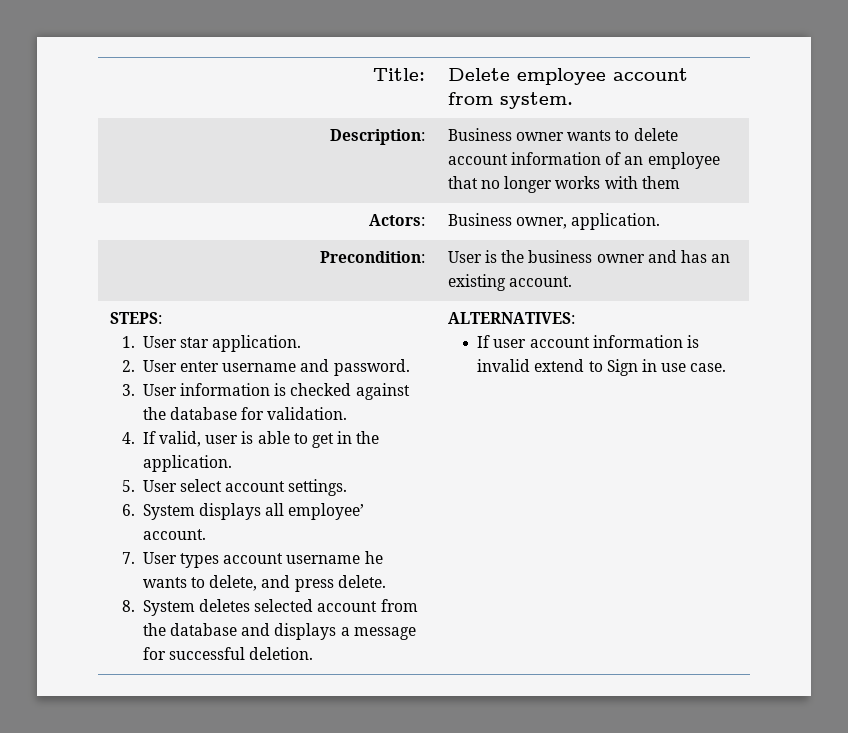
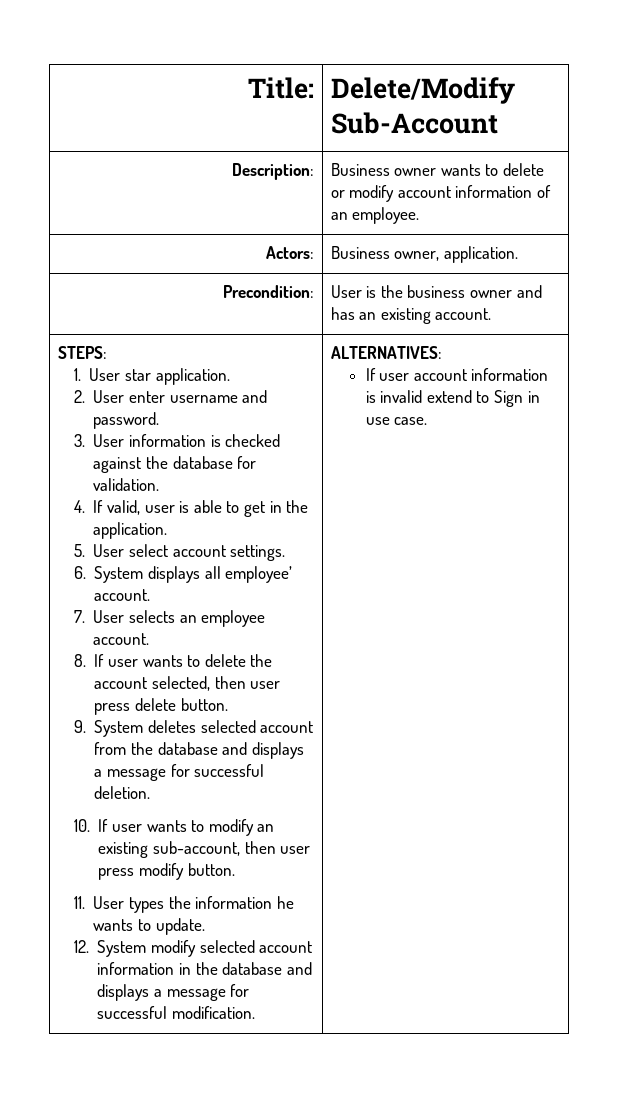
[447,68,688,85] [447,92,573,109] Delete employee account from system. -> [330,77,515,104] [330,112,498,134] Delete/Modify Sub-Account
(678, 134) none -> [330,185,395,202] or modify
[647,152,720,169] [447,176,680,193] employee that no longer works with them -> [352,207,420,224] employee.
[180,551,383,568] [142,575,386,592] [122,600,136,612] types account username he wants to delete, and press delete. // 8. -> [129,610,266,627] [93,633,150,645] [73,654,273,667] [94,676,281,691] [94,698,228,715] [73,720,86,733] selects an employee account. // 8. If user wants to delete the account selected, then user press delete button. // 9.
(314, 653) none -> [73,819,275,836] [98,841,311,858] [98,863,235,880] [73,896,294,913] [93,918,205,935] [73,940,313,957] [97,962,312,975] [97,984,250,1001] [97,1006,256,1019] // 10. If user wants to modify an existing sub-account, then user press modify button. // 11. User types the information he wants to update. // 12. System modify selected account information in the database and displays a message for successful modification.

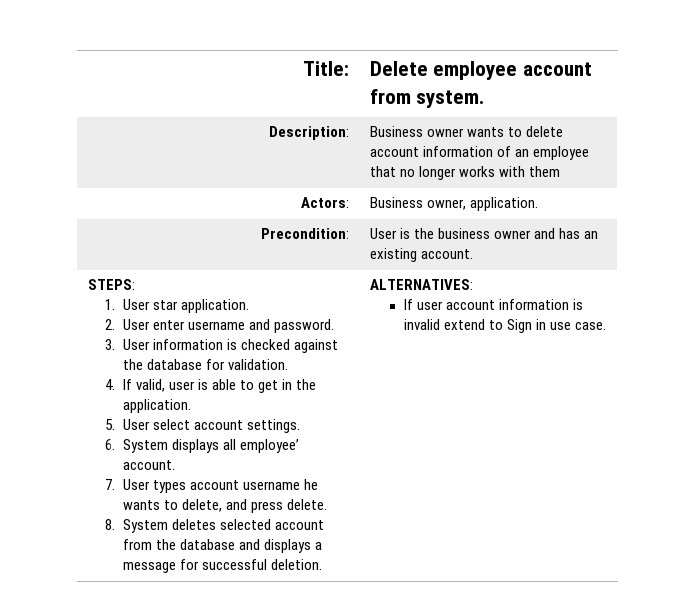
[330,77,515,104] [330,112,498,134] Delete/Modify Sub-Account -> [369,61,593,80] [369,89,485,108] Delete employee account from system.
[330,185,395,202] or modify -> (563, 131) none
[352,207,420,224] employee. -> [532,146,589,160] [369,166,560,180] employee that no longer works with them
[129,610,266,627] [93,633,150,645] [73,654,273,667] [94,676,281,691] [94,698,228,715] [73,720,86,733] selects an employee account. // 8. If user wants to delete the account selected, then user press delete button. // 9. -> [152,479,318,493] [122,499,327,513] [105,519,116,530] types account username he wants to delete, and press delete. // 8.
[73,819,275,836] [98,841,311,858] [98,863,235,880] [73,896,294,913] [93,918,205,935] [73,940,313,957] [97,962,312,975] [97,984,250,1001] [97,1006,256,1019] // 10. If user wants to modify an existing sub-account, then user press modify button. // 11. User types the information he wants to update. // 12. System modify selected account information in the database and displays a message for successful modification. -> (322, 564) none

